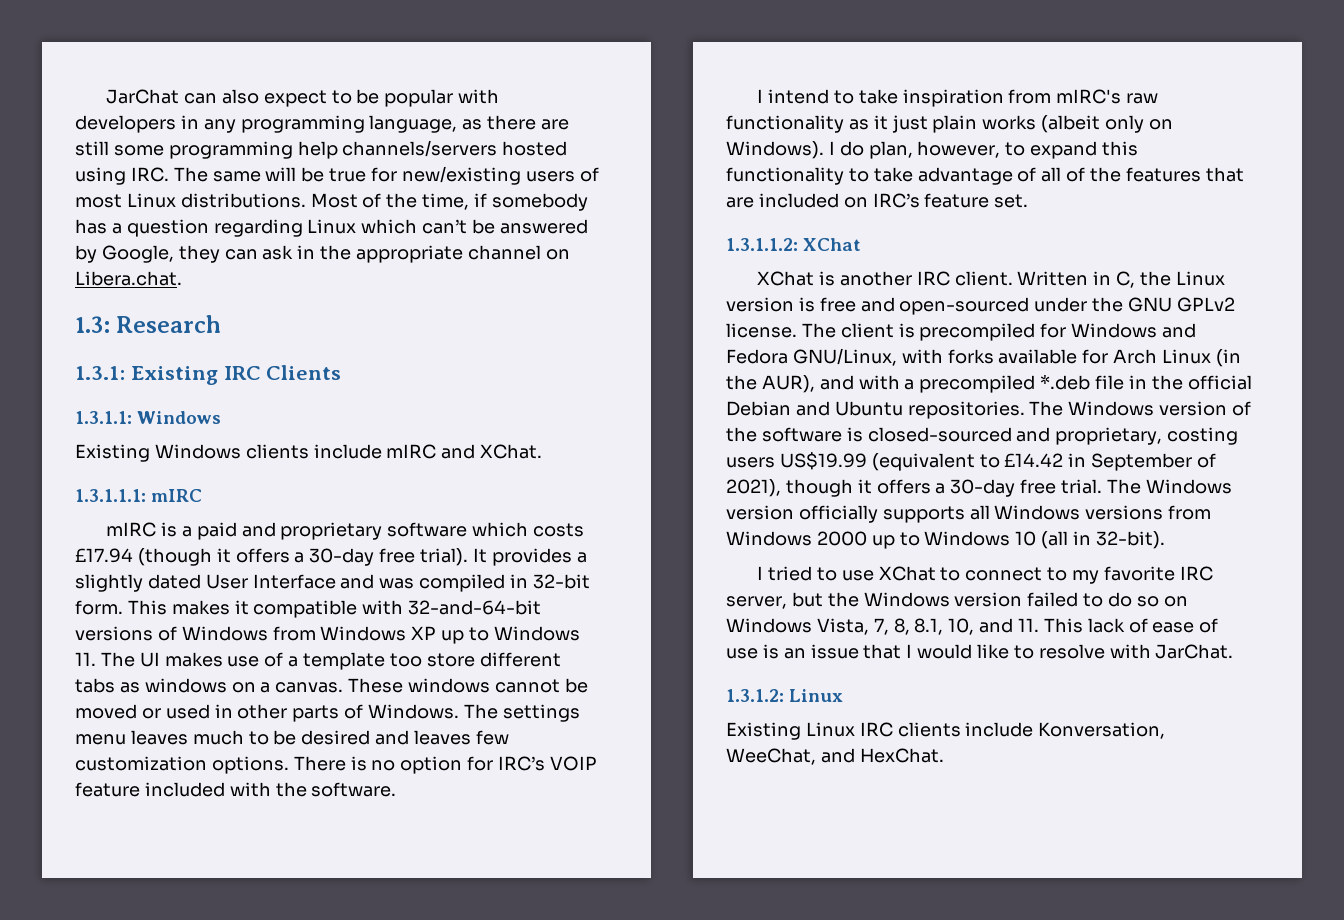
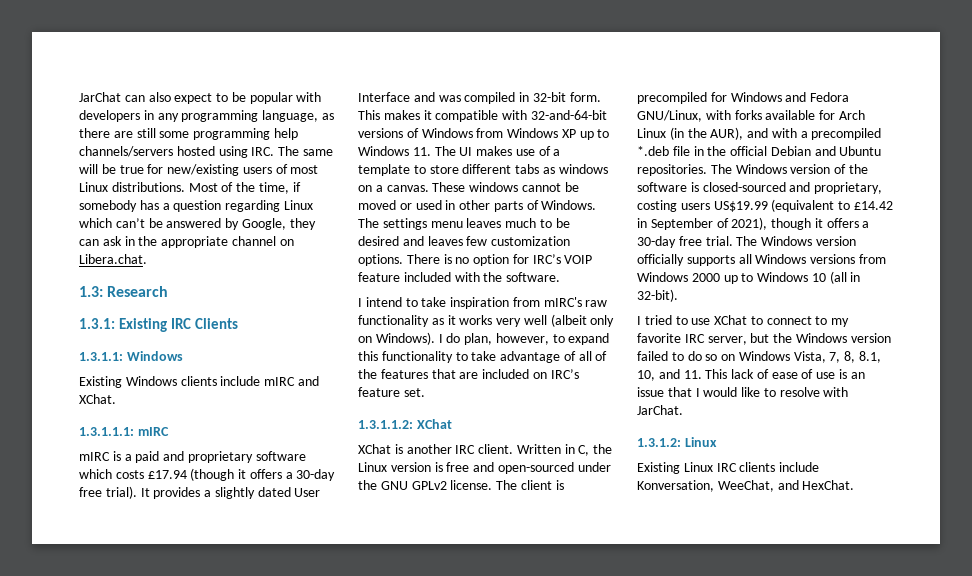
[389,653,422,667] too -> [413,165,426,174] to
[891,115,1037,133] just plain works -> [459,315,547,327] works very well

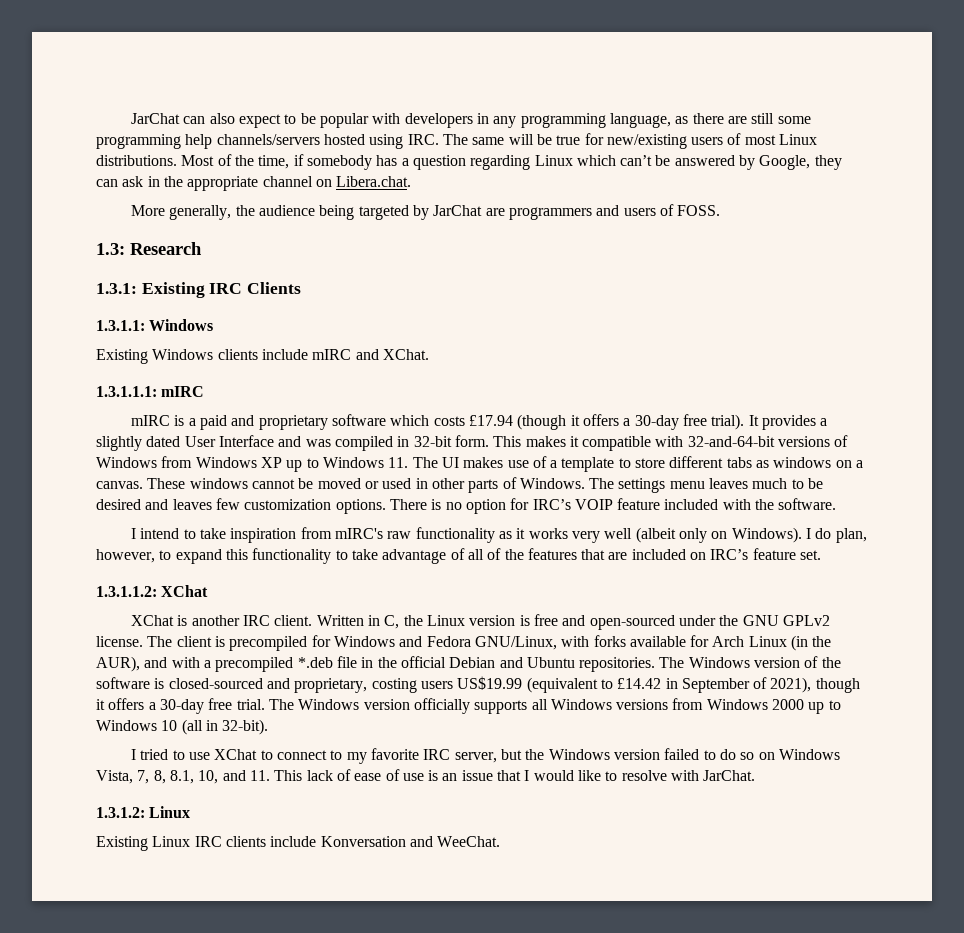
(147, 259) none -> [131,204,721,220] // More generally, the audience being targeted by JarChat are programmers and users of FOSS.
[637,480,855,492] Konversation, WeeChat, and HexChat. -> [320,836,501,847] Konversation and WeeChat.

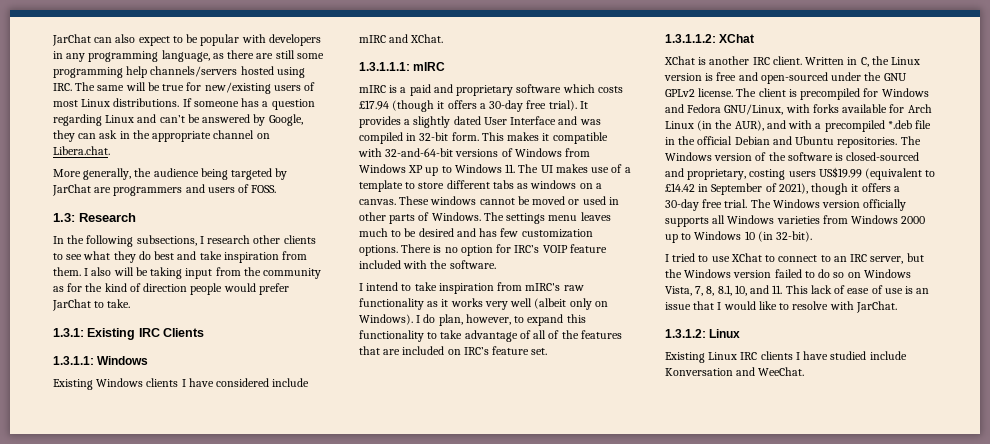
[181,154,372,170] Most of the time, if somebody -> [182,98,239,107] If someone
[576,155,616,166] which -> [137,114,157,123] and
(202, 248) none -> [53,235,316,247] [53,251,308,263] [53,267,322,279] [53,283,289,295] [52,299,131,311] // In the following subsections, I research other clients to see what they do best and take inspiration from them. I also will be taking input from the community as for the kind of direction people would prefer JarChat to take.
(258, 354) none -> [181,378,270,387] I have considered
[172,499,212,510] leaves -> [479,228,498,237] has
[616,699,669,710] versions -> [776,216,820,224] varieties
[181,719,218,735] (all in -> [757,231,773,242] (in
[346,748,419,764] my favorite -> [833,256,847,262] an
(266, 841) none -> [795,351,867,360] I have studied

